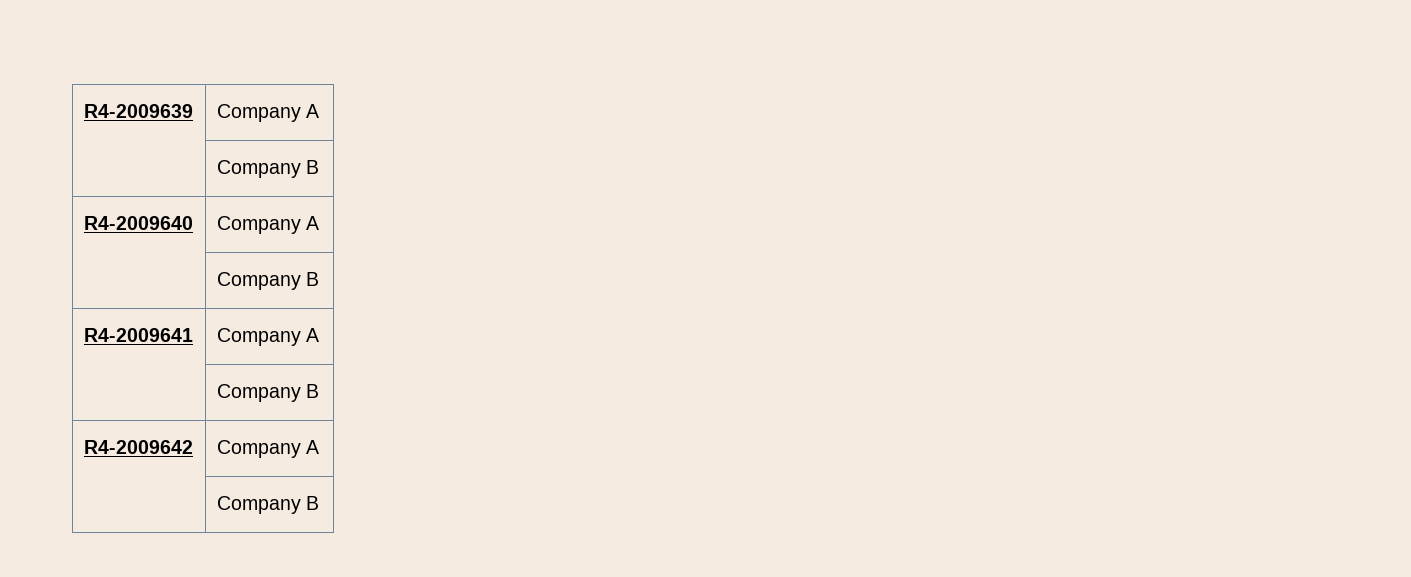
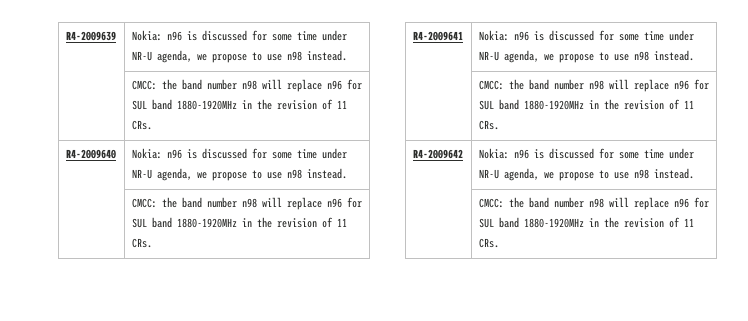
[216,104,319,122] [216,160,319,178] [83,216,193,230] [216,216,319,234] [216,272,319,290] [83,328,193,342] [216,328,319,346] [216,384,319,402] [83,440,193,454] [216,440,319,458] [216,496,319,514] Company A // | Company B // R4-2009640 | Company A // | Company B // R4-2009641 | Company A // | Company B // R4-2009642 | Company A // | Company B -> [131,30,347,41] [131,50,347,63] [131,79,362,92] [131,99,347,110] [131,120,152,130] [65,149,116,159] [131,148,347,159] [131,168,347,181] [131,197,362,210] [131,217,347,228] [131,238,152,248] [412,31,463,41] [478,30,694,41] [478,50,694,63] [478,79,709,92] [478,99,694,110] [478,120,499,130] [412,149,463,159] [478,148,694,159] [478,168,694,181] [478,197,709,210] [478,217,694,228] [478,238,499,248] Nokia: n96 is discussed for some time under NR-U agenda, we propose to use n98 instead. // | CMCC: the band number n98 will replace n96 for SUL band 1880-1920MHz in the revision of 11 CRs. // R4-2009640 | Nokia: n96 is discussed for some time under NR-U agenda, we propose to use n98 instead. // | CMCC: the band number n98 will replace n96 for SUL band 1880-1920MHz in the revision of 11 CRs. // R4-2009641 | Nokia: n96 is discussed for some time under NR-U agenda, we propose to use n98 instead. // | CMCC: the band number n98 will replace n96 for SUL band 1880-1920MHz in the revision of 11 CRs. // R4-2009642 | Nokia: n96 is discussed for some time under NR-U agenda, we propose to use n98 instead. // | CMCC: the band number n98 will replace n96 for SUL band 1880-1920MHz in the revision of 11 CRs.

